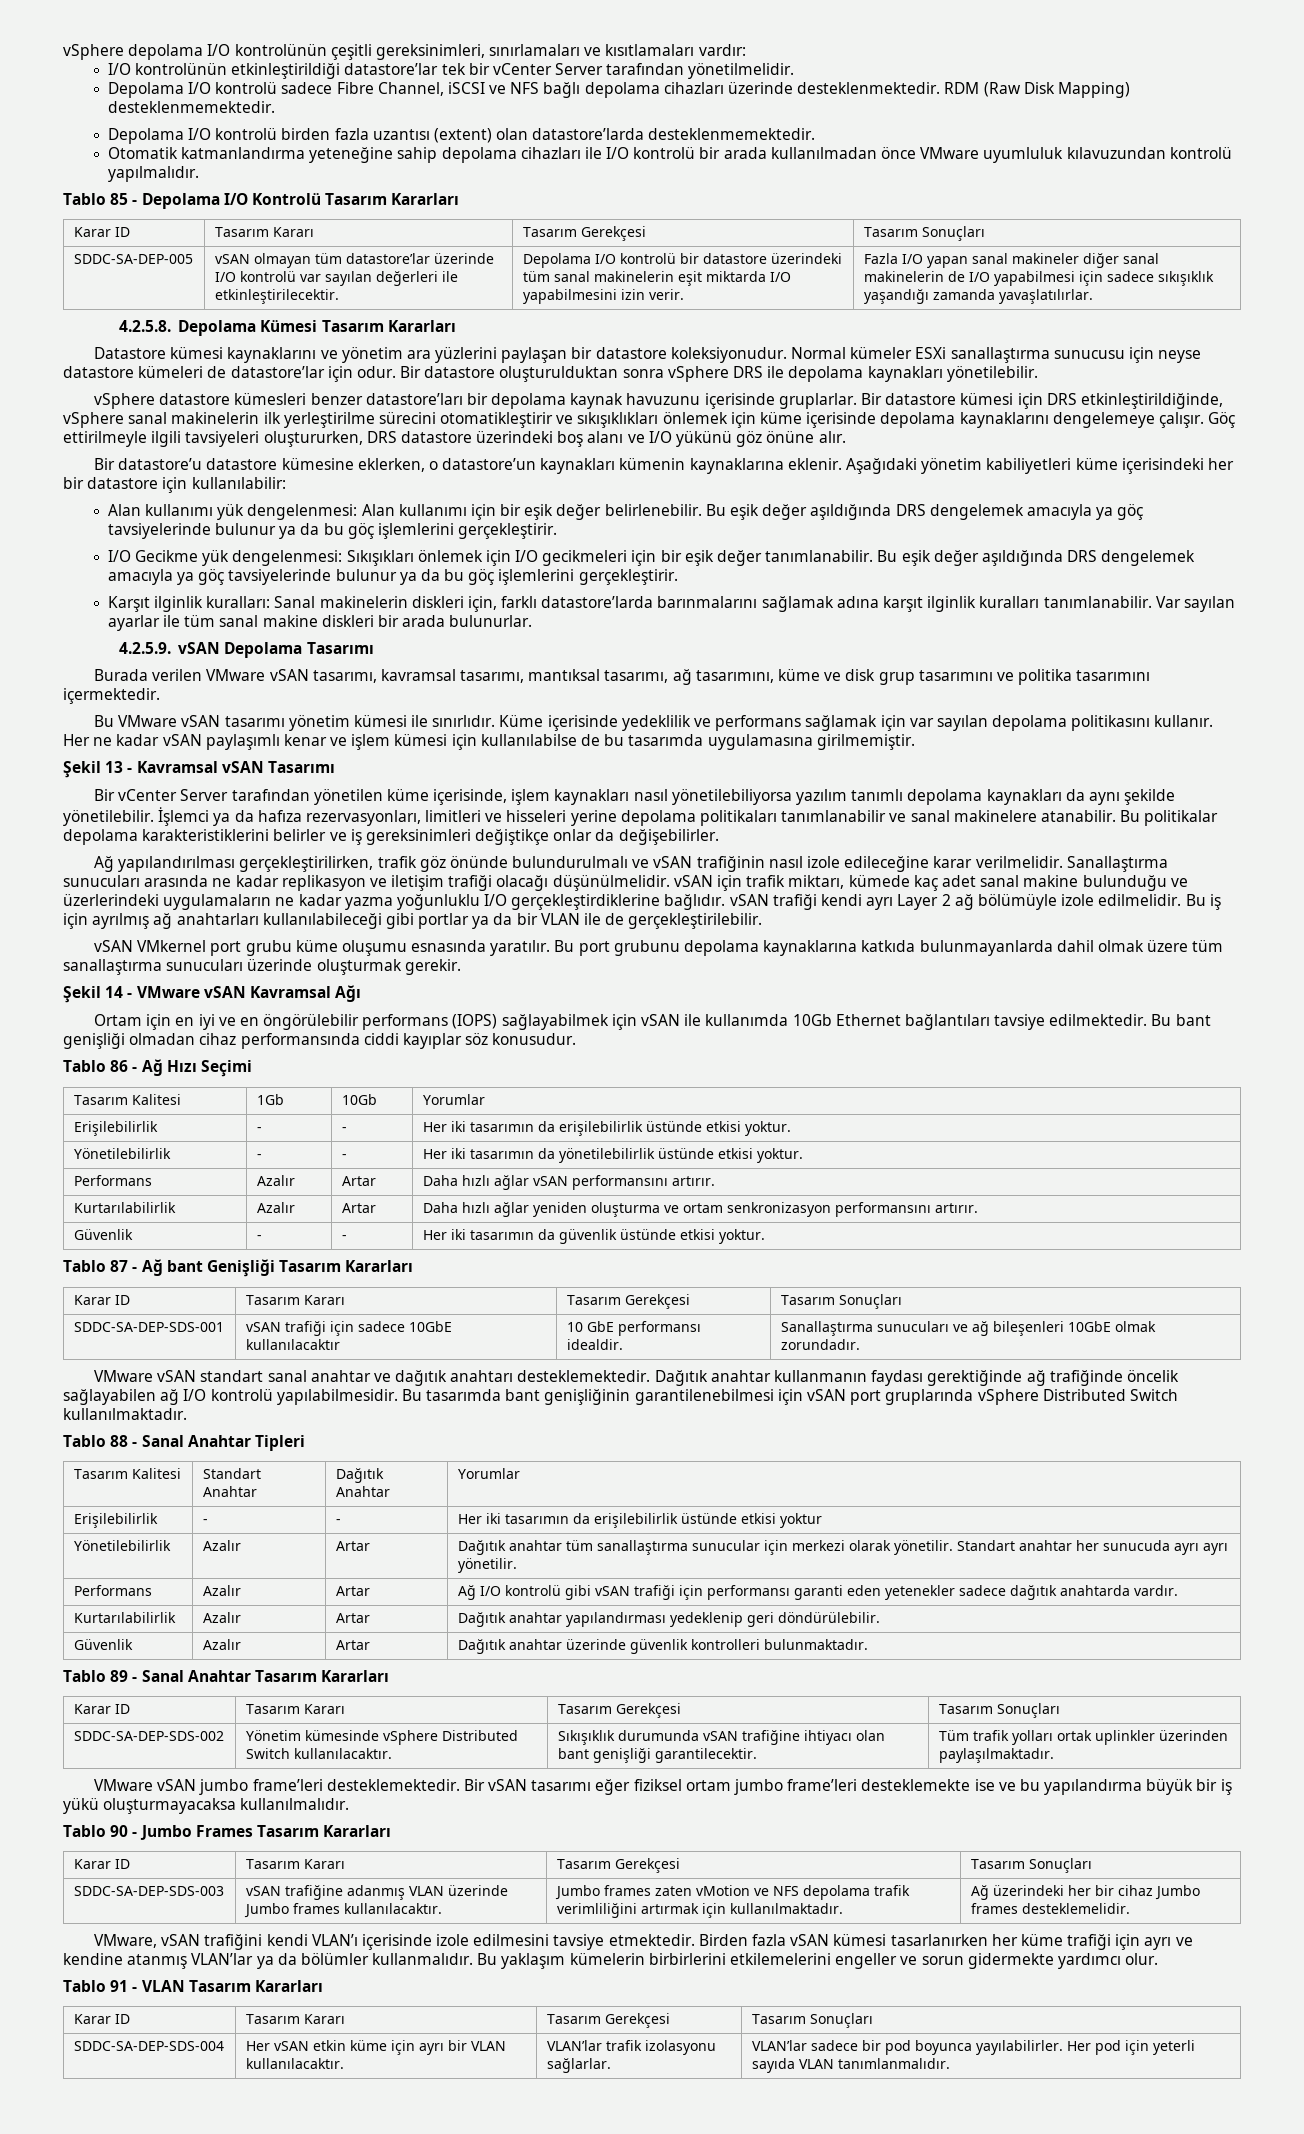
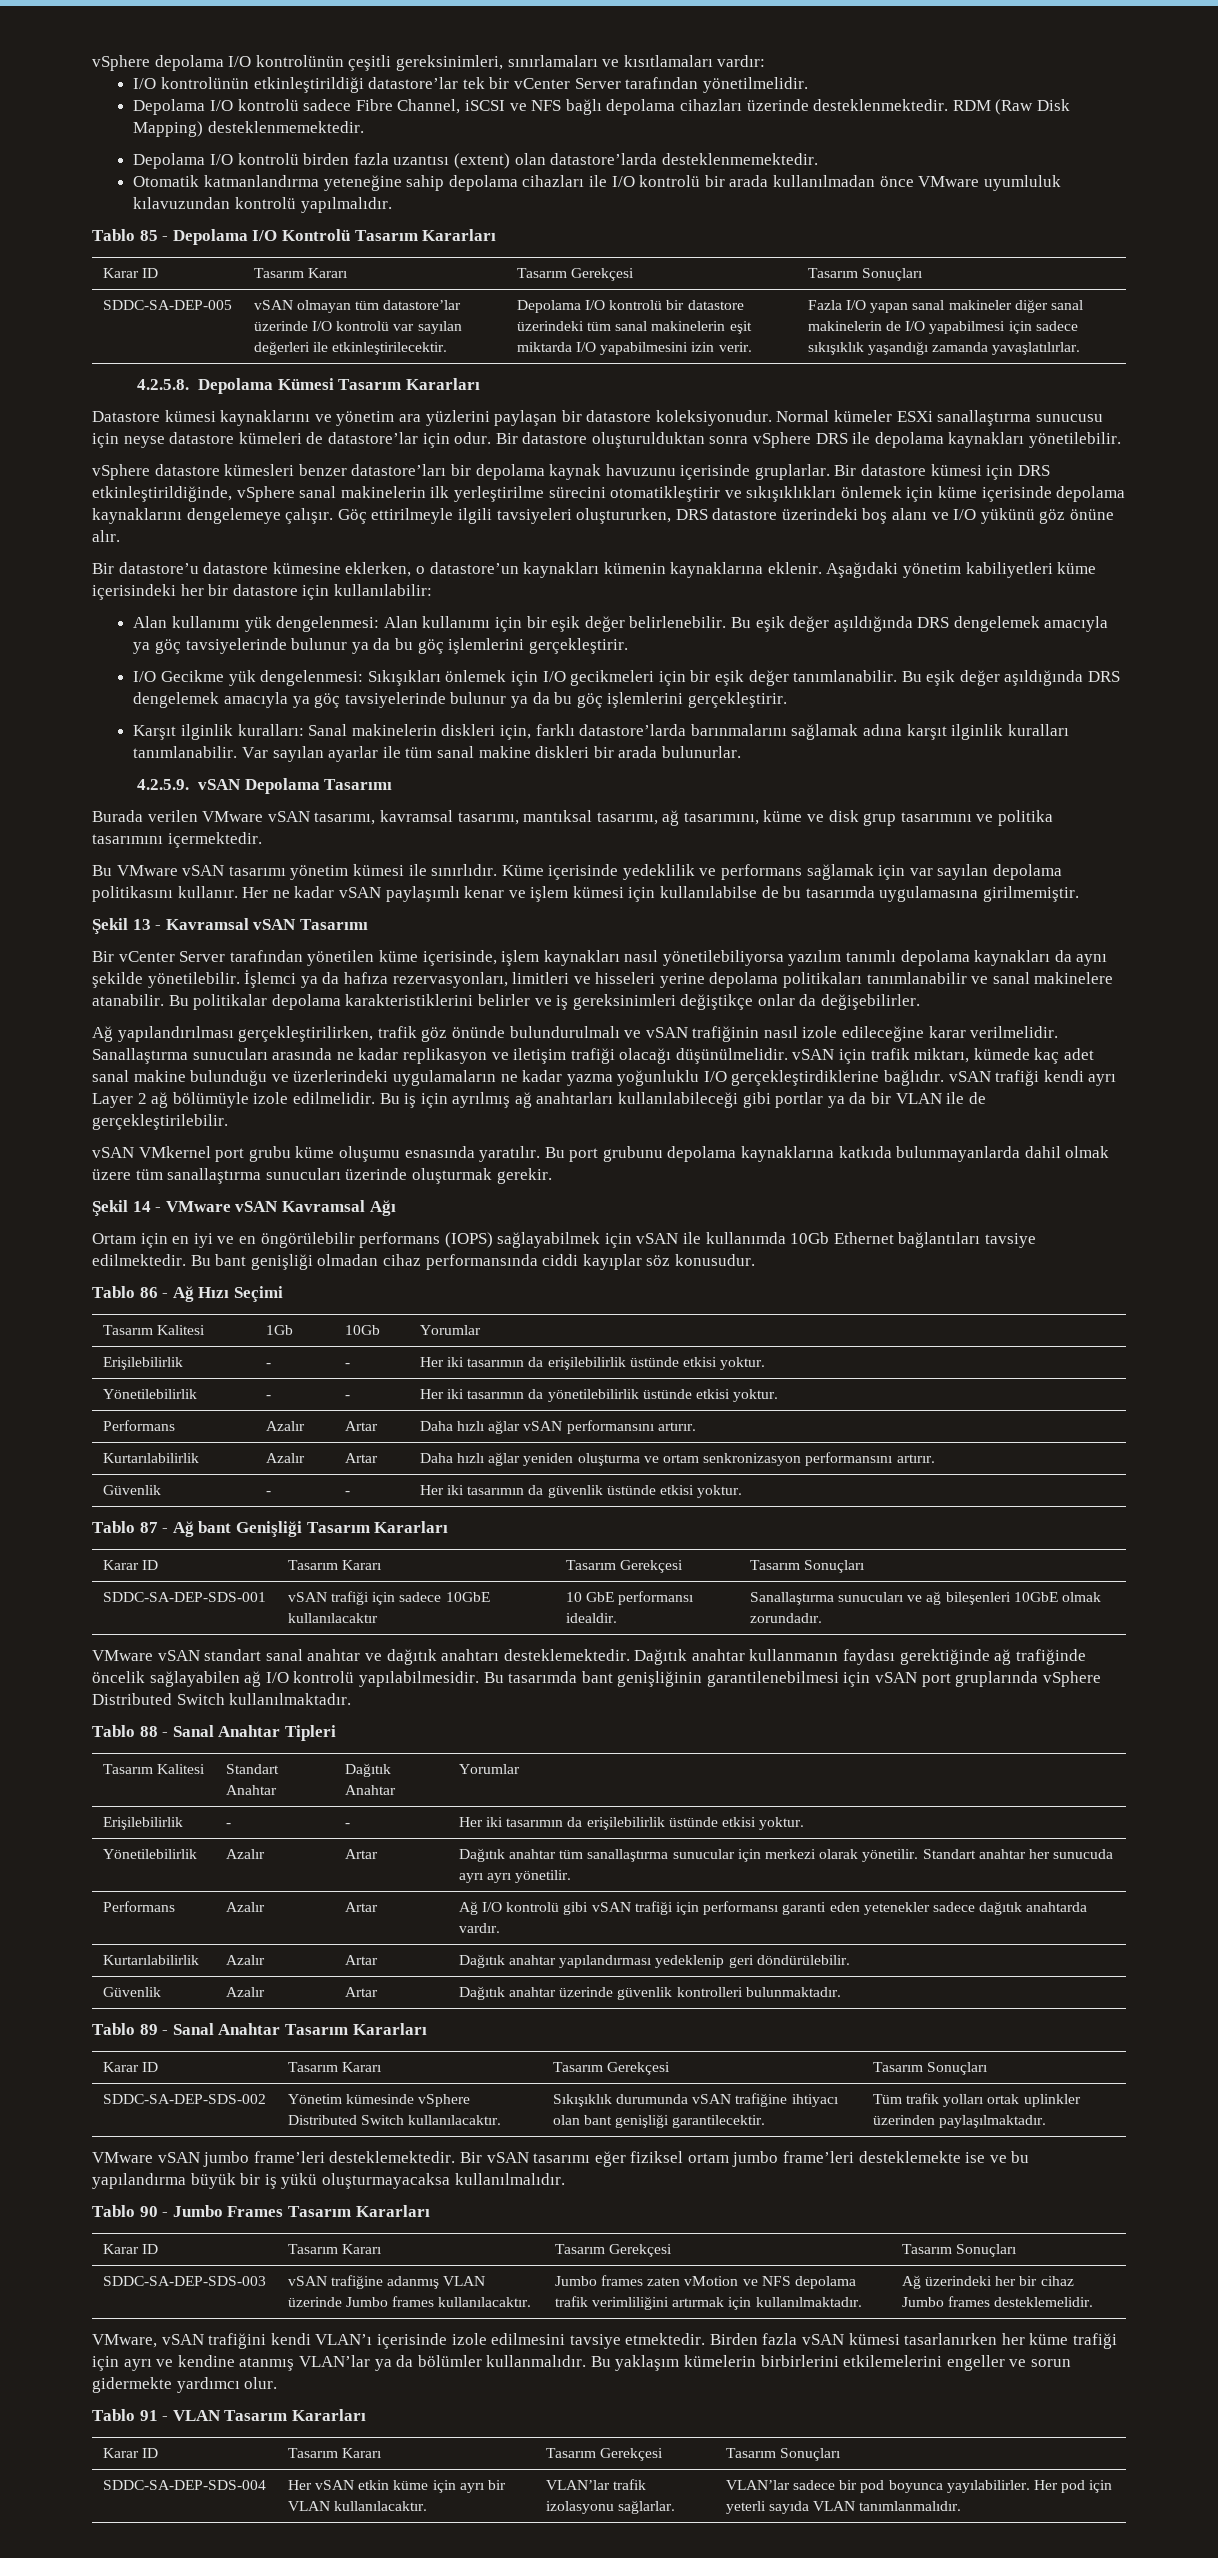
[779,1513,822,1528] yoktur -> [759,1817,805,1830] yoktur.

